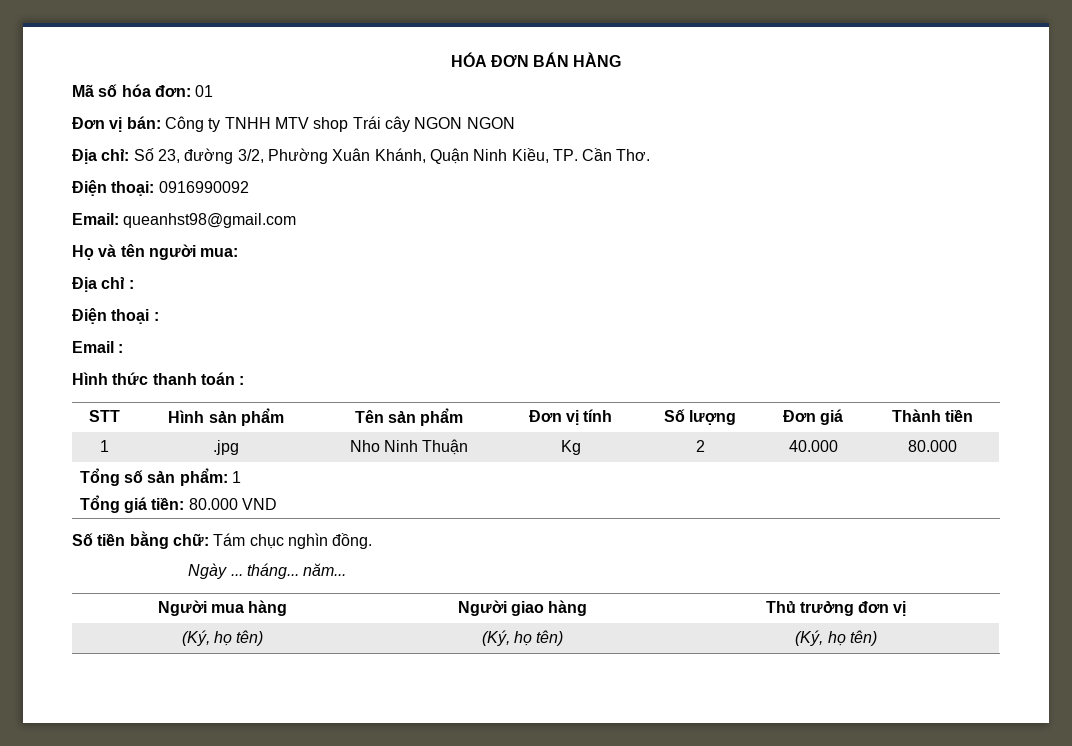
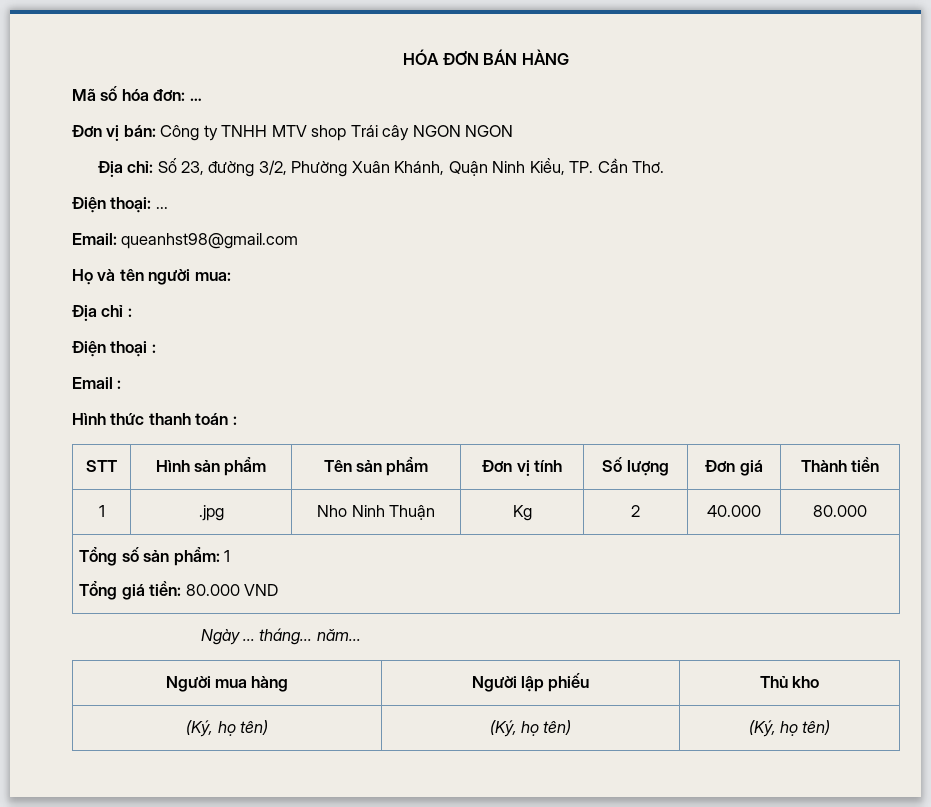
[195,85,214,97] 01 -> [189,98,202,101] …
[158,181,249,193] 0916990092 -> [155,207,168,209] ...
[72,531,373,549] // Số tiền bằng chữ: Tám chục nghìn đồng. -> (279, 590) none
[511,600,588,616] giao hàng -> [521,673,590,692] lập phiếu
[799,601,907,616] trưởng đơn vị -> [792,676,820,688] kho

